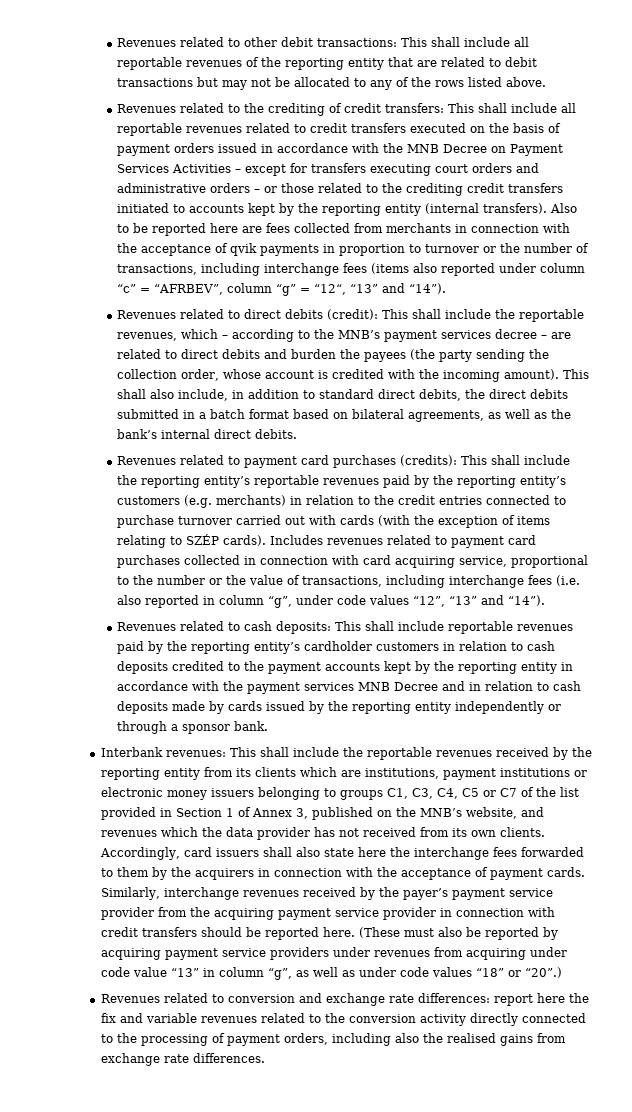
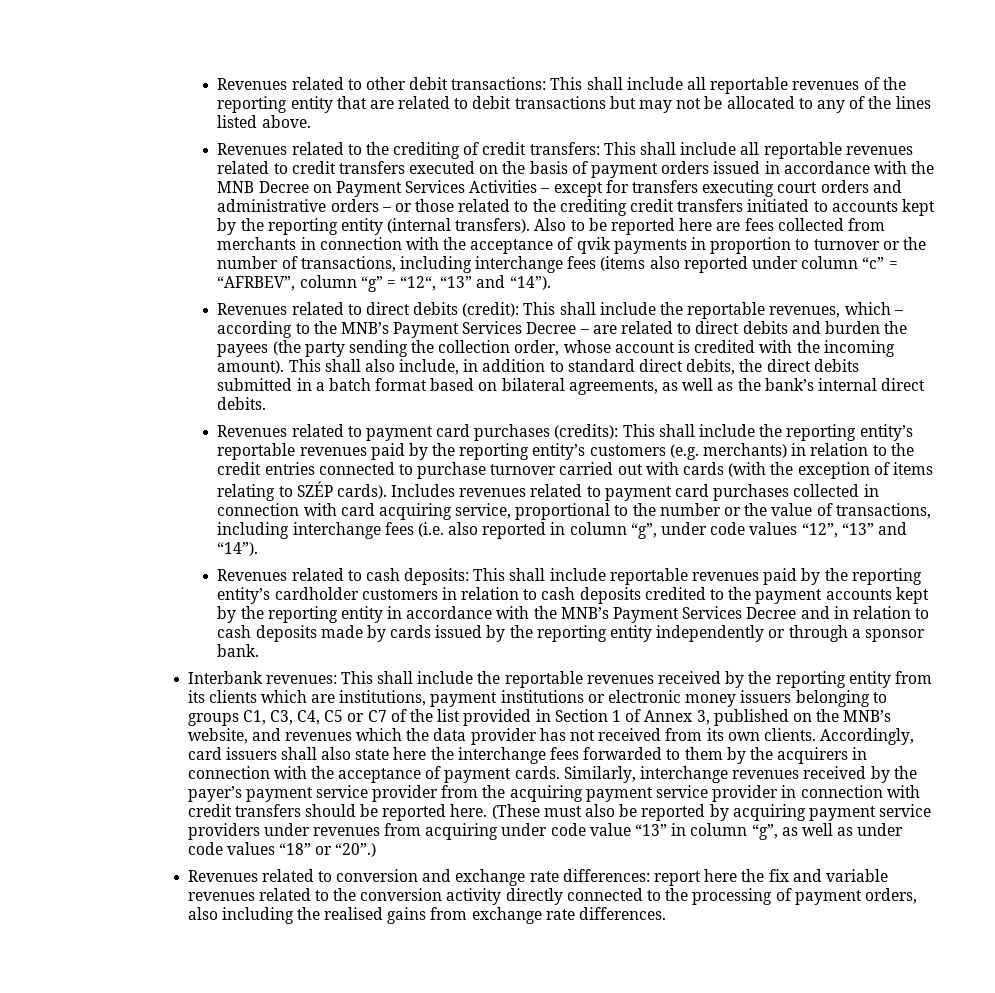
[435,80,465,87] rows -> [895,96,931,109] lines
[384,329,538,342] payment services decree -> [393,321,577,338] Payment Services Decree
[247,682,391,694] payment services MNB -> [560,606,743,623] MNB’s Payment Services
[331,1033,419,1046] including also -> [187,907,294,924] also including

